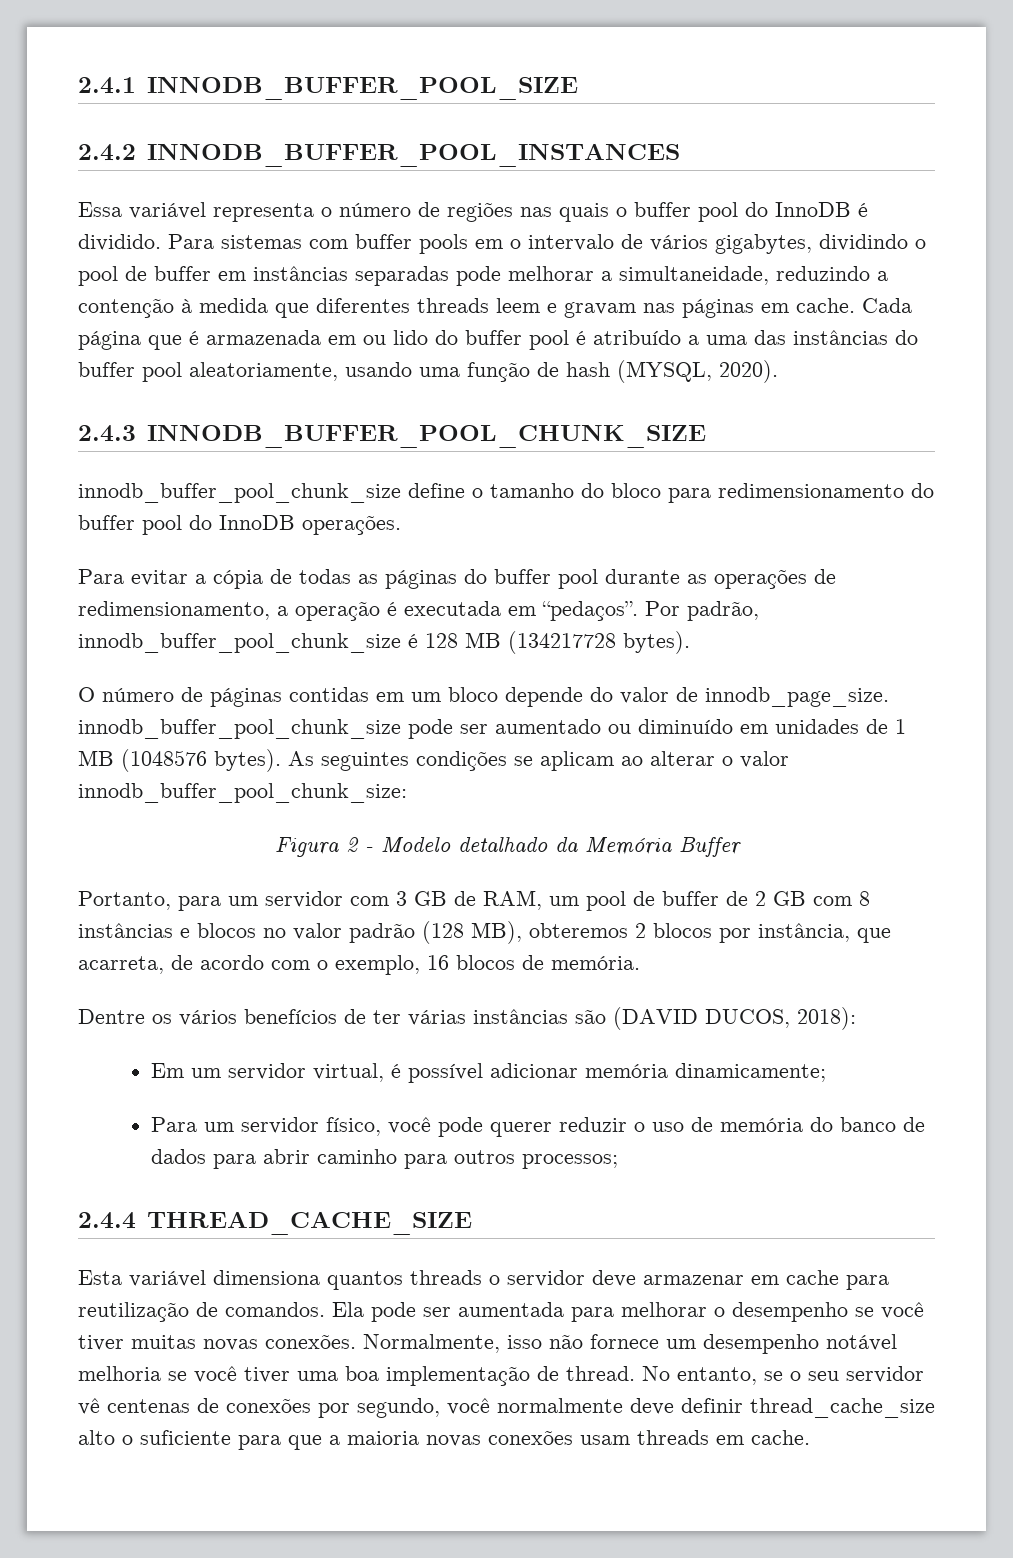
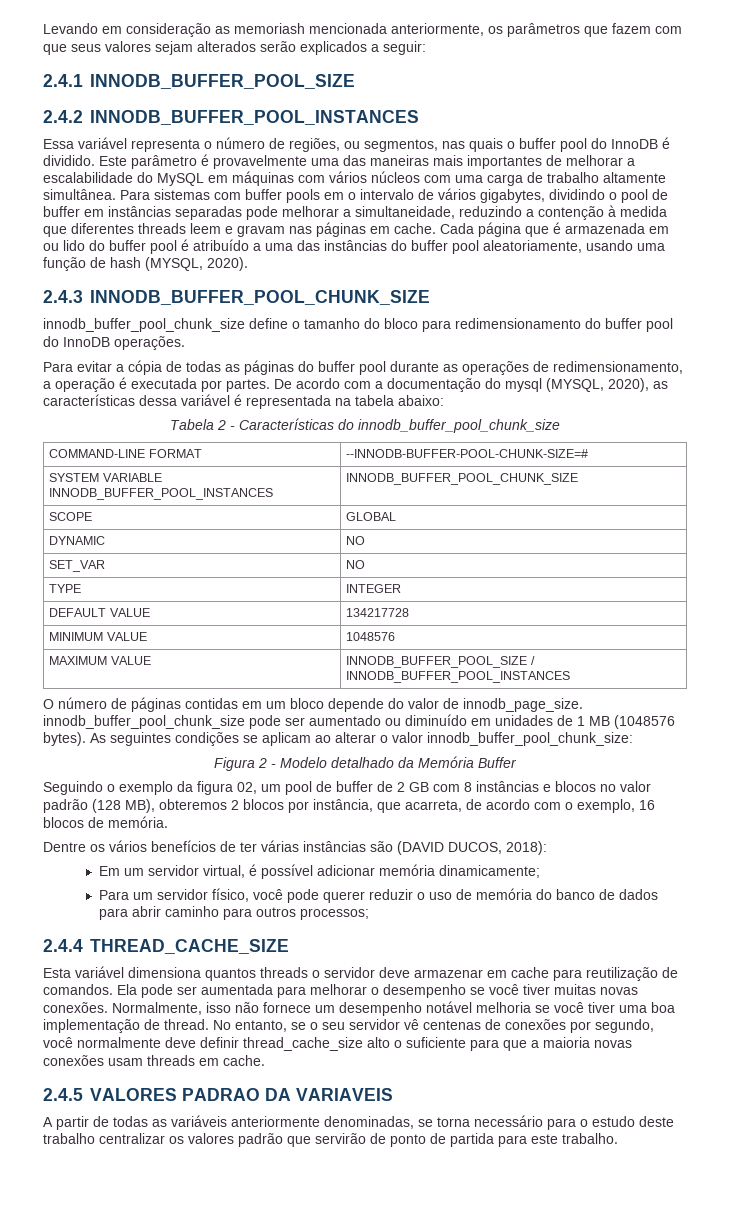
(78, 85) none -> [43,23,682,37] [43,41,426,55] Levando em consideração as memoriash mencionada anteriormente, os parâmetros que fazem com que seus valores sejam alterados serão explicados a seguir: //
[447,202,513,222] regiões -> [289,138,438,152] regiões, ou segmentos,
(161, 242) none -> [99,154,635,169] [43,171,666,186] [43,189,116,200] Este parâmetro é provavelmente uma das maneiras mais importantes de melhorar a escalabilidade do MySQL em máquinas com vários núcleos com uma carga de trabalho altamente simultânea.
[508,601,759,621] [78,631,690,654] em “pedaços”. Por padrão, innodb_buffer_pool_chunk_size é 128 MB (134217728 bytes). -> [201,378,668,392] [43,394,444,409] [170,418,560,433] [49,449,202,458] [346,449,589,458] [49,473,162,482] [49,488,274,500] [346,473,579,485] [49,512,93,521] [346,512,397,521] [49,536,106,545] [346,536,366,545] [49,560,106,572] [346,560,366,569] [49,584,82,593] [346,584,402,593] [49,608,150,617] [346,608,410,617] [49,632,147,641] [346,632,396,641] [49,656,151,665] [346,656,535,668] [346,671,571,683] por partes. De acordo com a documentação do mysql (MYSQL, 2020), as características dessa variável é representada na tabela abaixo: // Tabela 2 - Características do innodb_buffer_pool_chunk_size // COMMAND-LINE FORMAT | --INNODB-BUFFER-POOL-CHUNK-SIZE=# // SYSTEM VARIABLE INNODB_BUFFER_POOL_INSTANCES | INNODB_BUFFER_POOL_CHUNK_SIZE // SCOPE | GLOBAL // DYNAMIC | NO // SET_VAR | NO // TYPE | INTEGER // DEFAULT VALUE | 134217728 // MINIMUM VALUE | 1048576 // MAXIMUM VALUE | INNODB_BUFFER_POOL_SIZE / INNODB_BUFFER_POOL_INSTANCES
[78,890,542,911] Portanto, para um servidor com 3 GB de RAM, -> [43,781,257,795] Seguindo o exemplo da figura 02,
(810, 1437) none -> [43,1088,393,1101] [43,1115,674,1130] [43,1133,618,1147] // 2.4.5 VALORES PADRAO DA VARIAVEIS // A partir de todas as variáveis anteriormente denominadas, se torna necessário para o estudo deste trabalho centralizar os valores padrão que servirão de ponto de partida para este trabalho.

